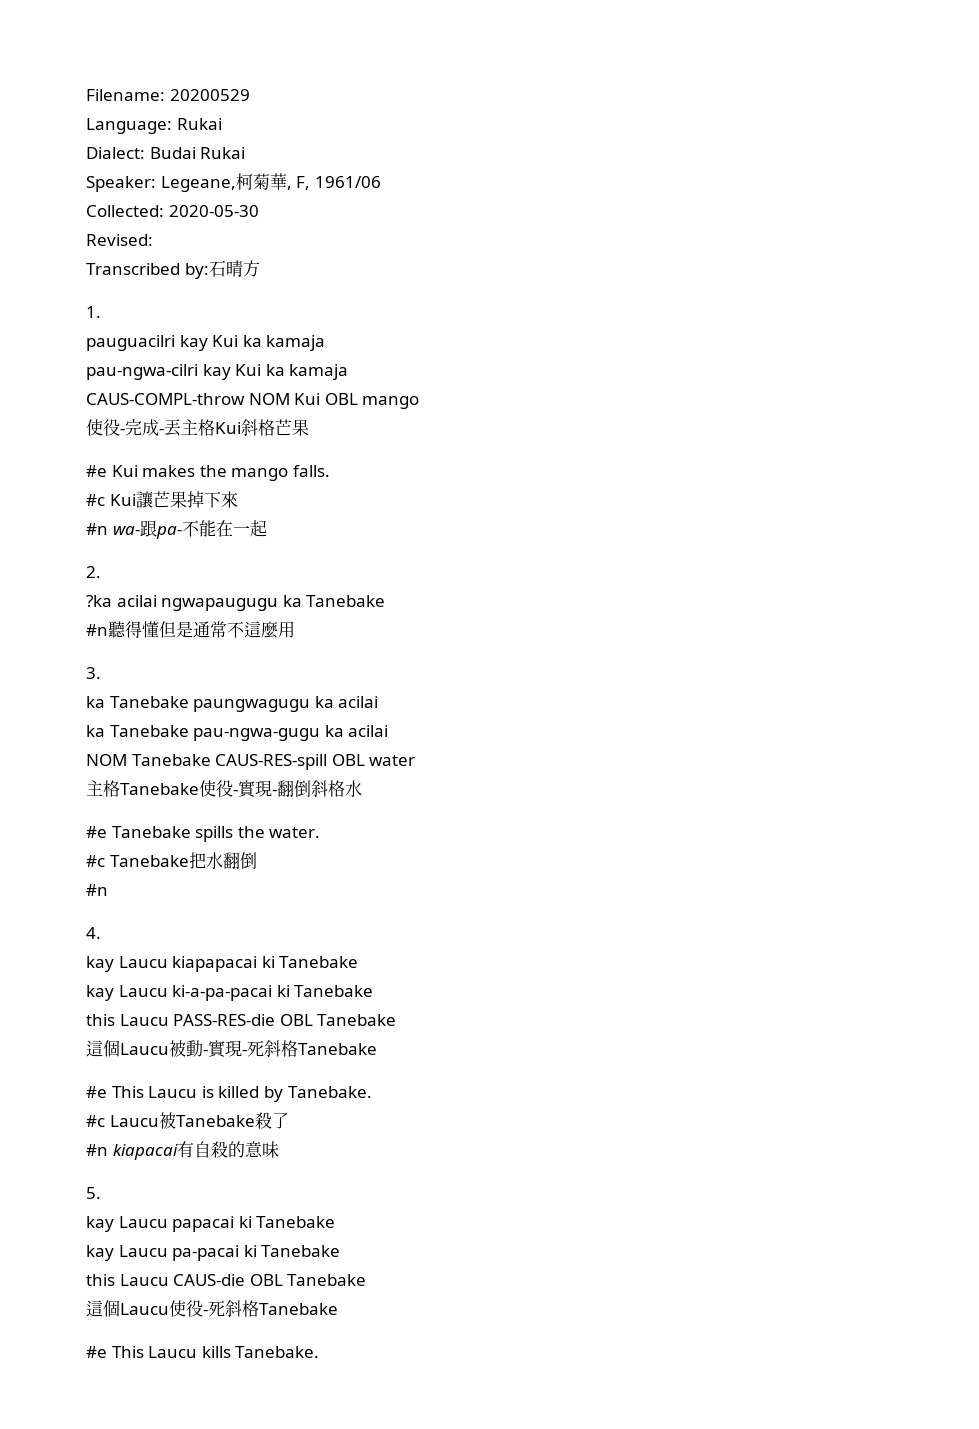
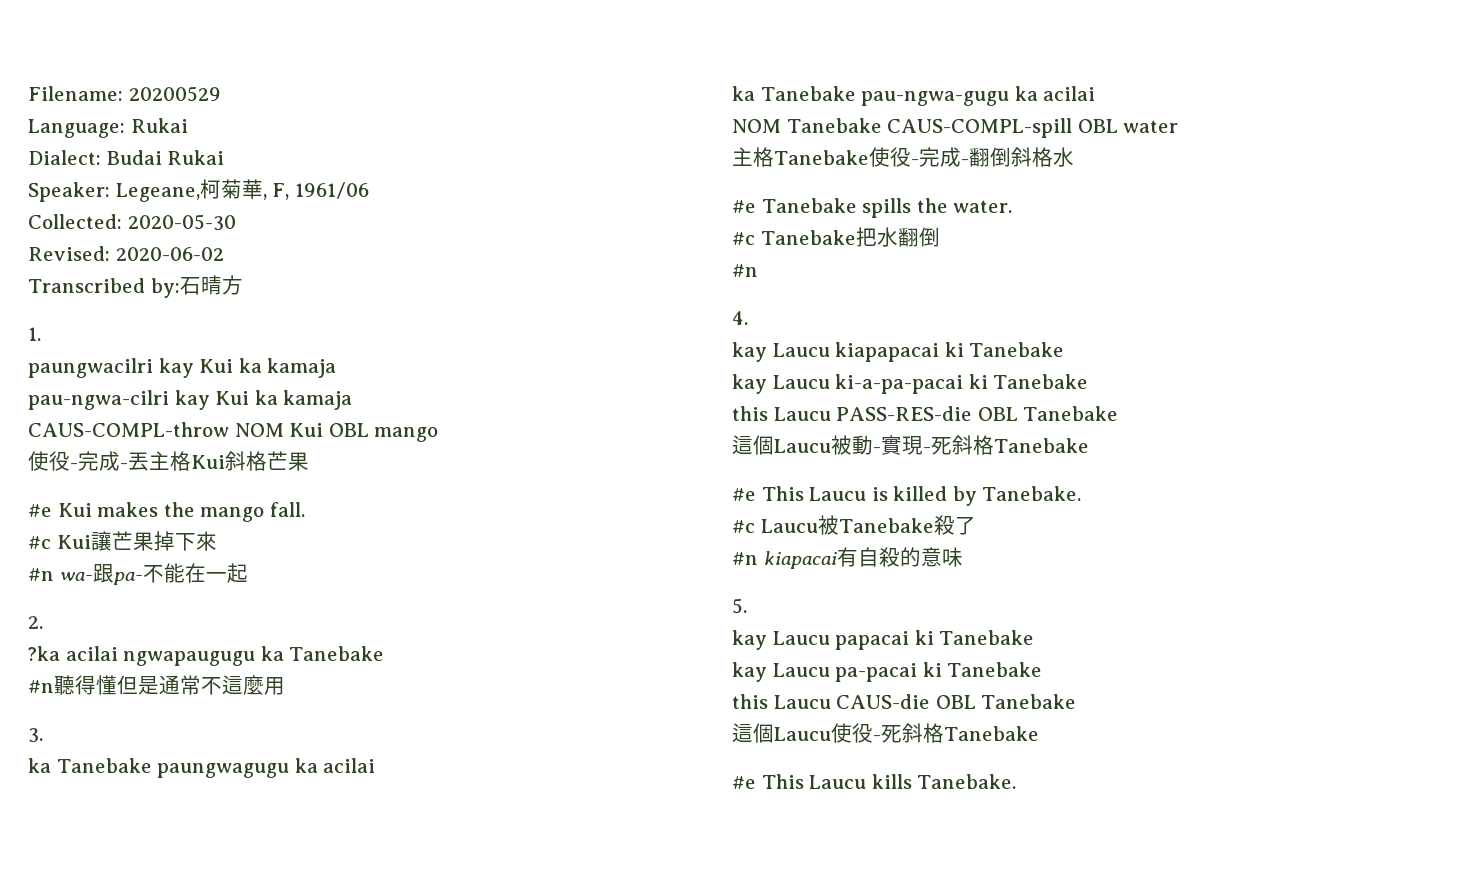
(153, 240) none -> [115,247,224,261] 2020-06-02
[86,335,175,351] pauguacilri -> [28,358,153,378] paungwacilri
[292,465,330,477] falls. -> [269,502,305,517] fall.
[215,754,328,770] CAUS-RES-spill -> [887,118,1073,138] CAUS-COMPL-spill
[238,780,272,798] 實現 -> [918,147,961,167] 完成

